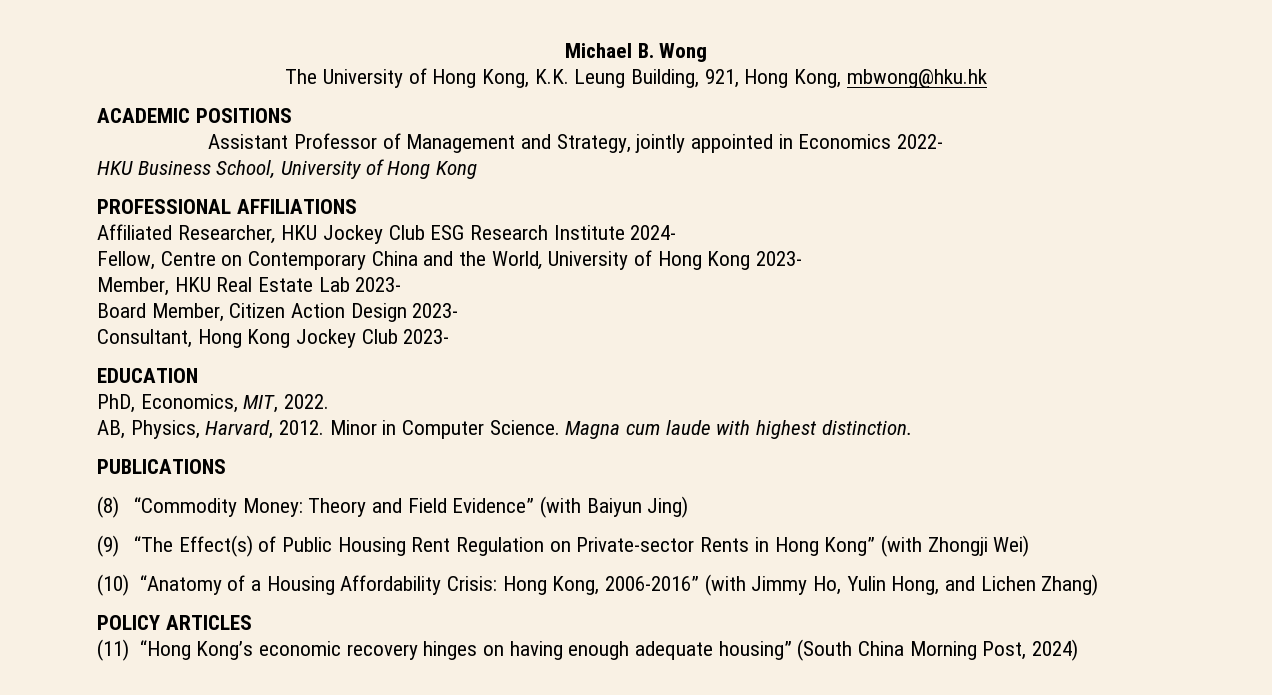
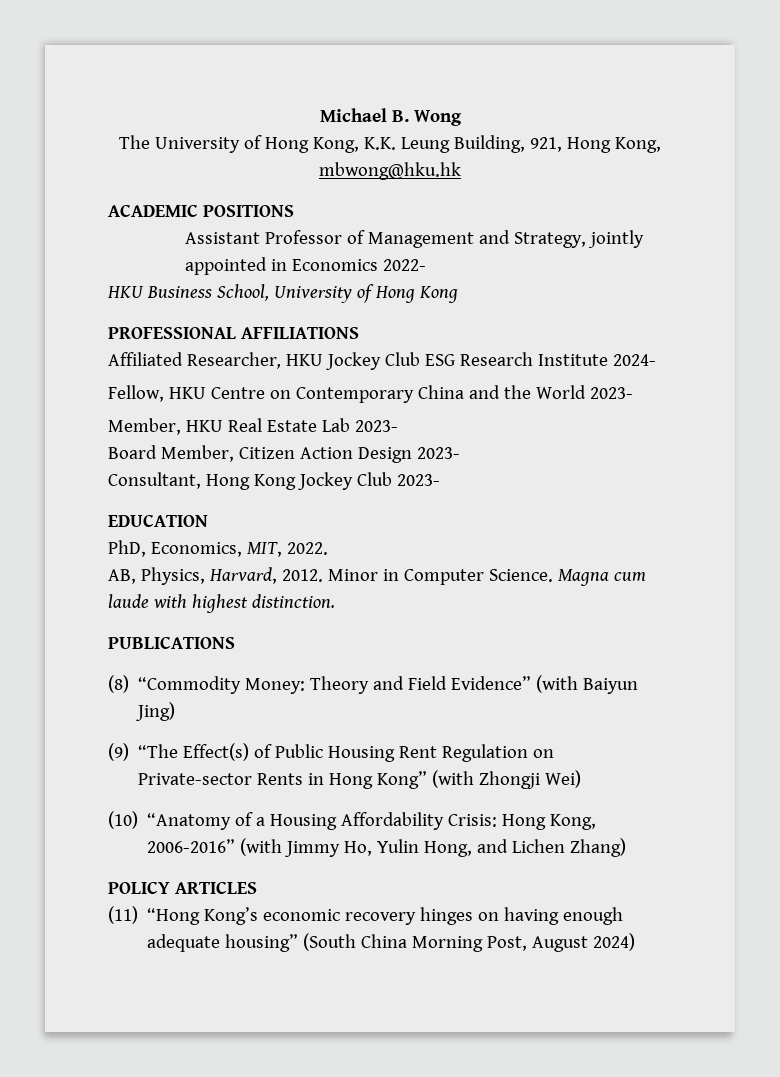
(155, 260) none -> [168,387,206,399] HKU
[491,250,751,270] World, University of Hong Kong -> [535,385,586,399] World
(1027, 650) none -> [532,936,589,952] August

